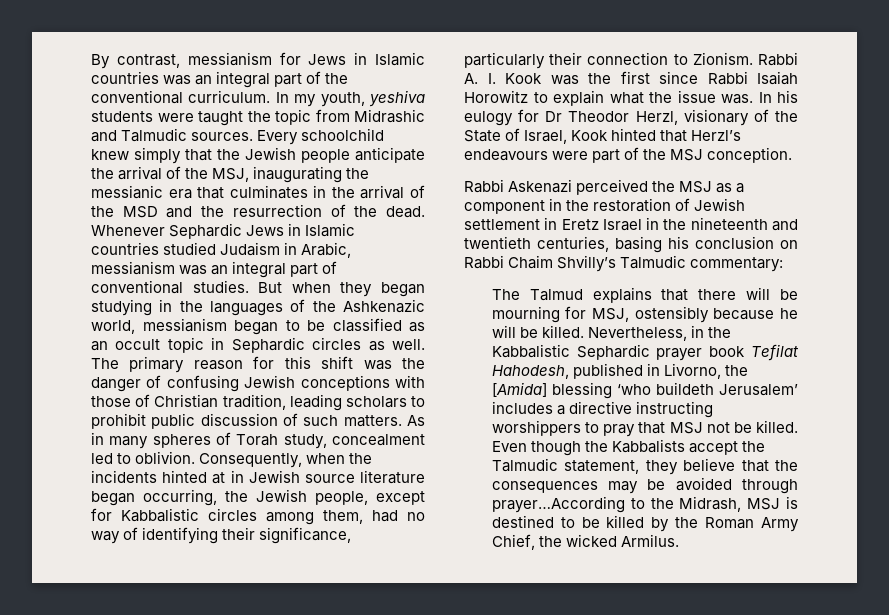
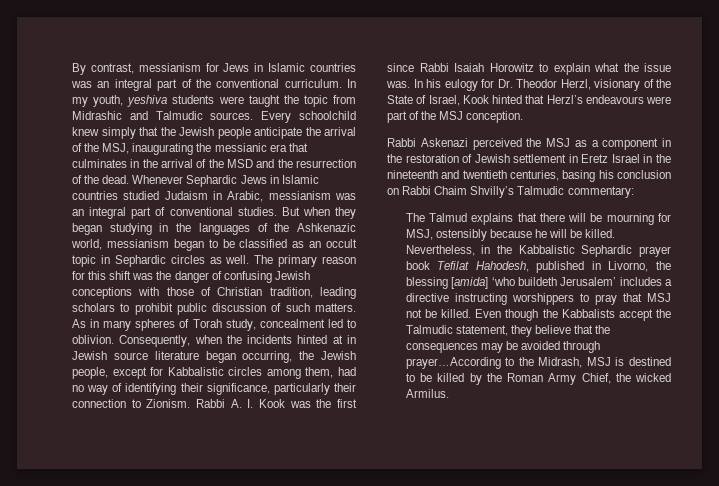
[545,111,563,122] Dr -> [497,79,513,88] Dr.
[491,382,612,399] [Amida] blessing -> [405,277,489,289] blessing [amida]

